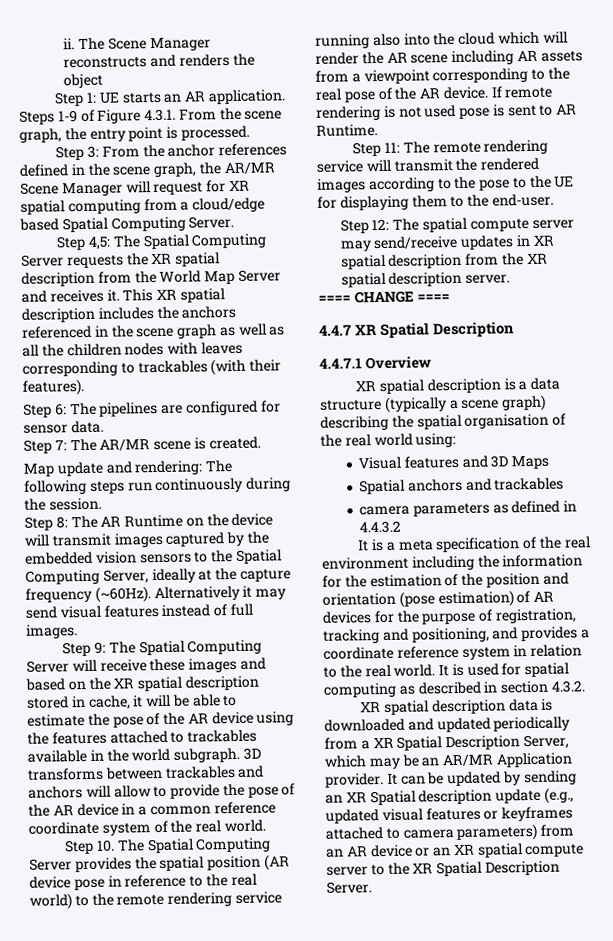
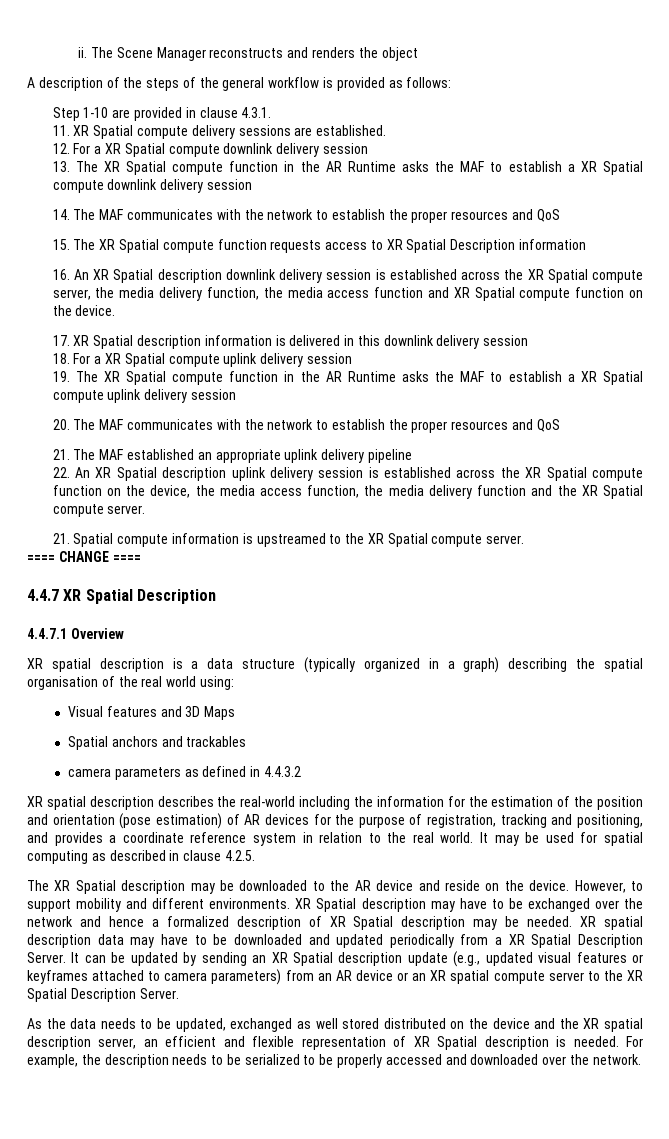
[54,89,287,107] [19,107,283,125] [19,125,250,143] [55,143,288,161] [19,162,276,178] [20,180,250,197] [20,197,266,215] [19,215,235,233] [56,233,267,251] [21,252,221,269] [21,269,281,287] [21,288,225,303] [21,305,237,323] [22,323,286,339] [22,341,243,357] [22,358,282,377] [22,378,84,396] [23,400,281,418] [23,420,104,434] [23,436,261,454] [23,459,234,477] [24,477,292,495] [24,497,102,511] [24,513,274,531] [24,531,269,548] [25,549,282,565] [25,567,291,585] [25,585,287,603] [25,603,253,619] [26,624,78,639] [62,639,263,657] [26,657,266,673] [25,675,259,692] [27,694,238,710] [27,711,295,728] [27,729,258,745] [27,747,261,763] [27,765,265,781] [28,783,296,799] [28,801,276,817] [28,819,266,836] [64,837,272,855] [29,854,290,873] [29,873,257,891] [29,891,282,910] [315,31,568,49] [315,50,583,66] [315,67,570,85] [315,86,554,103] [316,104,578,121] [316,124,378,137] [352,139,549,157] [316,157,540,173] [317,175,575,193] [317,193,554,211] [339,217,574,234] [339,234,555,252] [340,253,548,270] [340,271,463,288] Step 1: UE starts an AR application. Steps 1-9 of Figure 4.3.1. From the scene graph, the entry point is processed. // Step 3: From the anchor references defined in the scene graph, the AR/MR Scene Manager will request for XR spatial computing from a cloud/edge based Spatial Computing Server. // Step 4,5: The Spatial Computing Server requests the XR spatial description from the World Map Server and receives it. This XR spatial description includes the anchors referenced in the scene graph as well as all the children nodes with leaves corresponding to trackables (with their features). // Step 6: The pipelines are configured for sensor data. // Step 7: The AR/MR scene is created. // Map update and rendering: The following steps run continuously during the session. // Step 8: The AR Runtime on the device will transmit images captured by the embedded vision sensors to the Spatial Computing Server, ideally at the capture frequency (~60Hz). Alternatively it may send visual features instead of full images. // Step 9: The Spatial Computing Server will receive these images and based on the XR spatial description stored in cache, it will be able to estimate the pose of the AR device using the features attached to trackables available in the world subgraph. 3D transforms between trackables and anchors will allow to provide the pose of the AR device in a common reference coordinate system of the real world. // Step 10. The Spatial Computing Server provides the spatial position (AR device pose in reference to the real world) to the remote rendering service running also into the cloud which will render the AR scene including AR assets from a viewpoint corresponding to the real pose of the AR device. If remote rendering is not used pose is sent to AR Runtime. // Step 11: The remote rendering service will transmit the rendered images according to the pose to the UE for displaying them to the end-user. // Step 12: The spatial compute server may send/receive updates in XR spatial description from the XR spatial description -> [27,77,452,91] [52,107,272,121] [52,125,387,139] [52,143,368,157] [52,161,643,175] [52,179,253,193] [52,209,560,223] [52,239,587,253] [52,269,643,283] [52,287,643,301] [52,305,116,316] [52,335,529,349] [52,353,352,367] [52,371,643,385] [52,389,237,403] [52,419,560,433] [52,449,412,463] [52,467,643,481] [52,485,643,499] [52,504,146,517] [52,533,483,547] A description of the steps of the general workflow is provided as follows: // Step 1-10 are provided in clause 4.3.1. // 11. XR Spatial compute delivery sessions are established. // 12. For a XR Spatial compute downlink delivery session // 13. The XR Spatial compute function in the AR Runtime asks the MAF to establish a XR Spatial compute downlink delivery session // 14. The MAF communicates with the network to establish the proper resources and QoS // 15. The XR Spatial compute function requests access to XR Spatial Description information // 16. An XR Spatial description downlink delivery session is established across the XR Spatial compute server, the media delivery function, the media access function and XR Spatial compute function on the device. // 17. XR Spatial description information is delivered in this downlink delivery session // 18. For a XR Spatial compute uplink delivery session // 19. The XR Spatial compute function in the AR Runtime asks the MAF to establish a XR Spatial compute uplink delivery session // 20. The MAF communicates with the network to establish the proper resources and QoS // 21. The MAF established an appropriate uplink delivery pipeline // 22. An XR Spatial description uplink delivery session is established across the XR Spatial compute function on the device, the media access function, the media delivery function and the XR Spatial compute server. // 21. Spatial compute information is upstreamed to the XR Spatial compute
[449,399,500,410] a scene -> [363,658,455,672] organized in a
[357,536,591,553] [322,556,409,570] It is a meta specification of the real environment -> [27,796,296,810] XR spatial description describes the real-world
[451,663,464,677] is -> [494,832,540,846] may be
[500,680,586,694] [360,698,554,715] section 4.3.2. // XR spatial description data is -> [183,850,255,861] [27,880,644,894] [27,898,643,912] [27,916,644,930] [27,934,228,948] clause 4.2.5. // The XR Spatial description may be downloaded to the AR device and reside on the device. However, to support mobility and different environments. XR Spatial description may have to be exchanged over the network and hence a formalized description of XR Spatial description may be needed. XR spatial description data may have to be
[522,734,569,750] [324,752,573,770] [325,772,384,788] Server, which may be an AR/MR Application provider. -> [27,952,66,963] Server.
(372, 887) none -> [27,1018,643,1032] [27,1036,643,1050] [27,1054,641,1068] // As the data needs to be updated, exchanged as well stored distributed on the device and the XR spatial description server, an efficient and flexible representation of XR Spatial description is needed. For example, the description needs to be serialized to be properly accessed and downloaded over the network.

